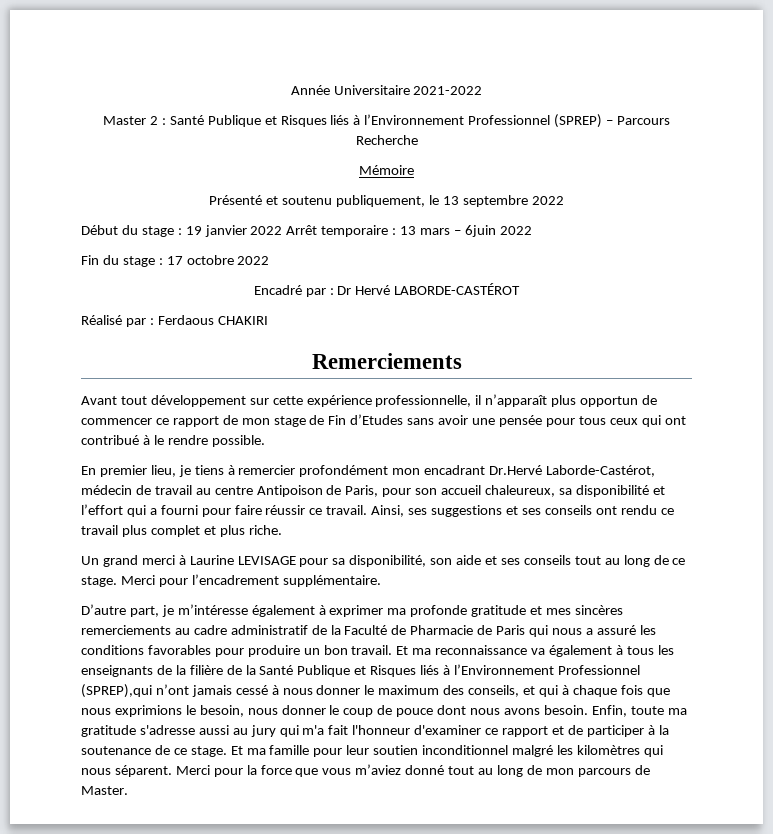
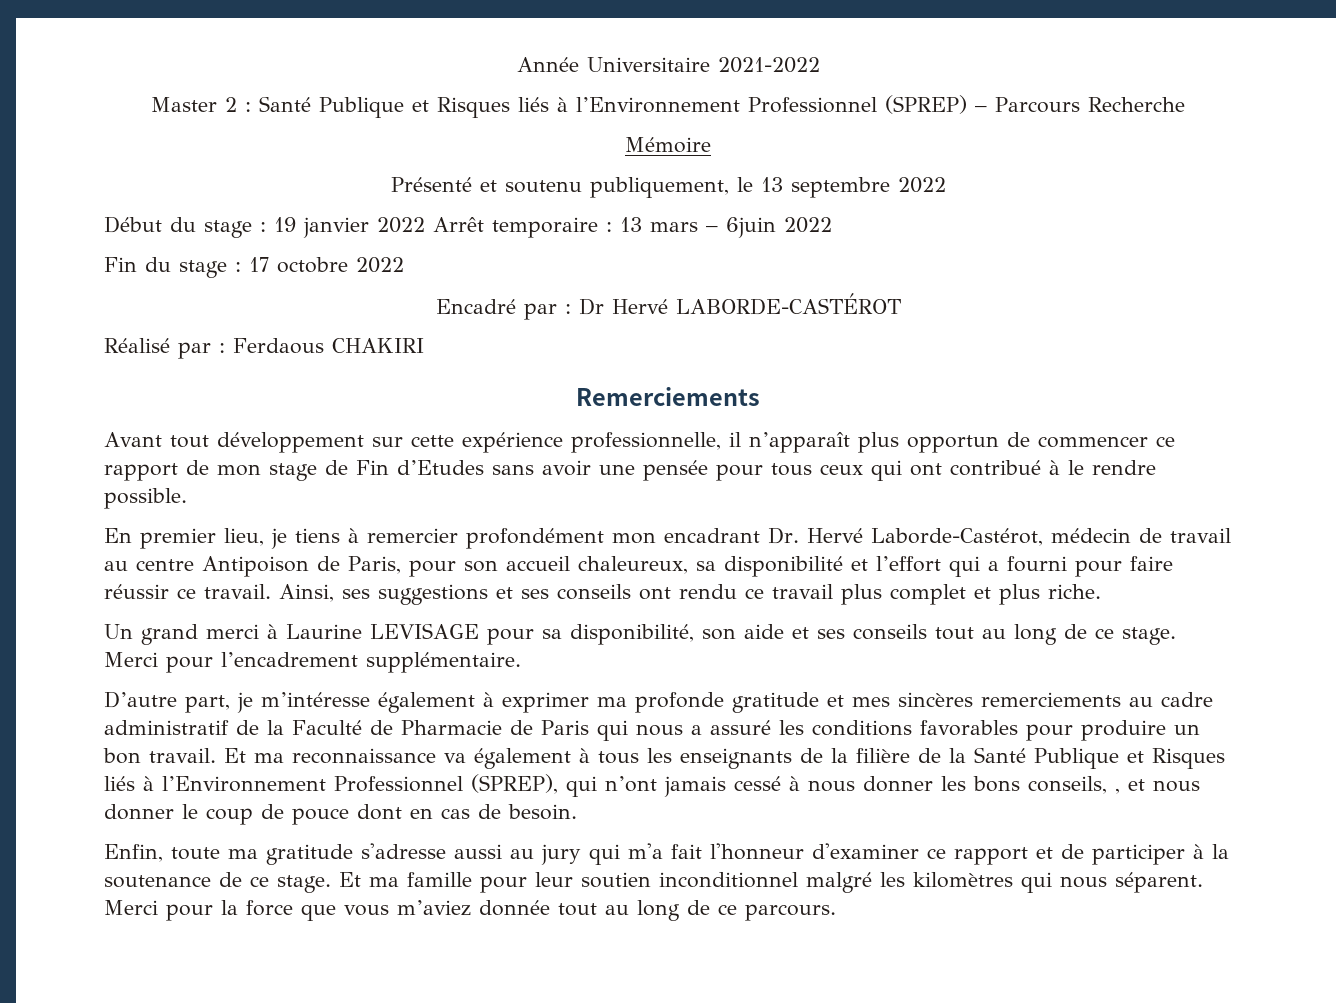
[489,465,543,475] Dr.Hervé -> [768,527,863,544] Dr. Hervé
[81,684,152,698] (SPREP),qui -> [471,774,597,797] (SPREP), qui
[364,685,670,697] [81,705,244,717] le maximum des conseils, et qui à chaque fois que nous exprimions le besoin, -> [941,776,1145,794] les bons conseils, , et
[470,708,540,715] nous avons -> [410,804,501,819] en cas de
(588, 710) none -> (577, 812) //
[405,765,650,777] [81,786,128,795] donné tout au long de mon parcours de Master. -> [479,900,836,921] donnée tout au long de ce parcours.

